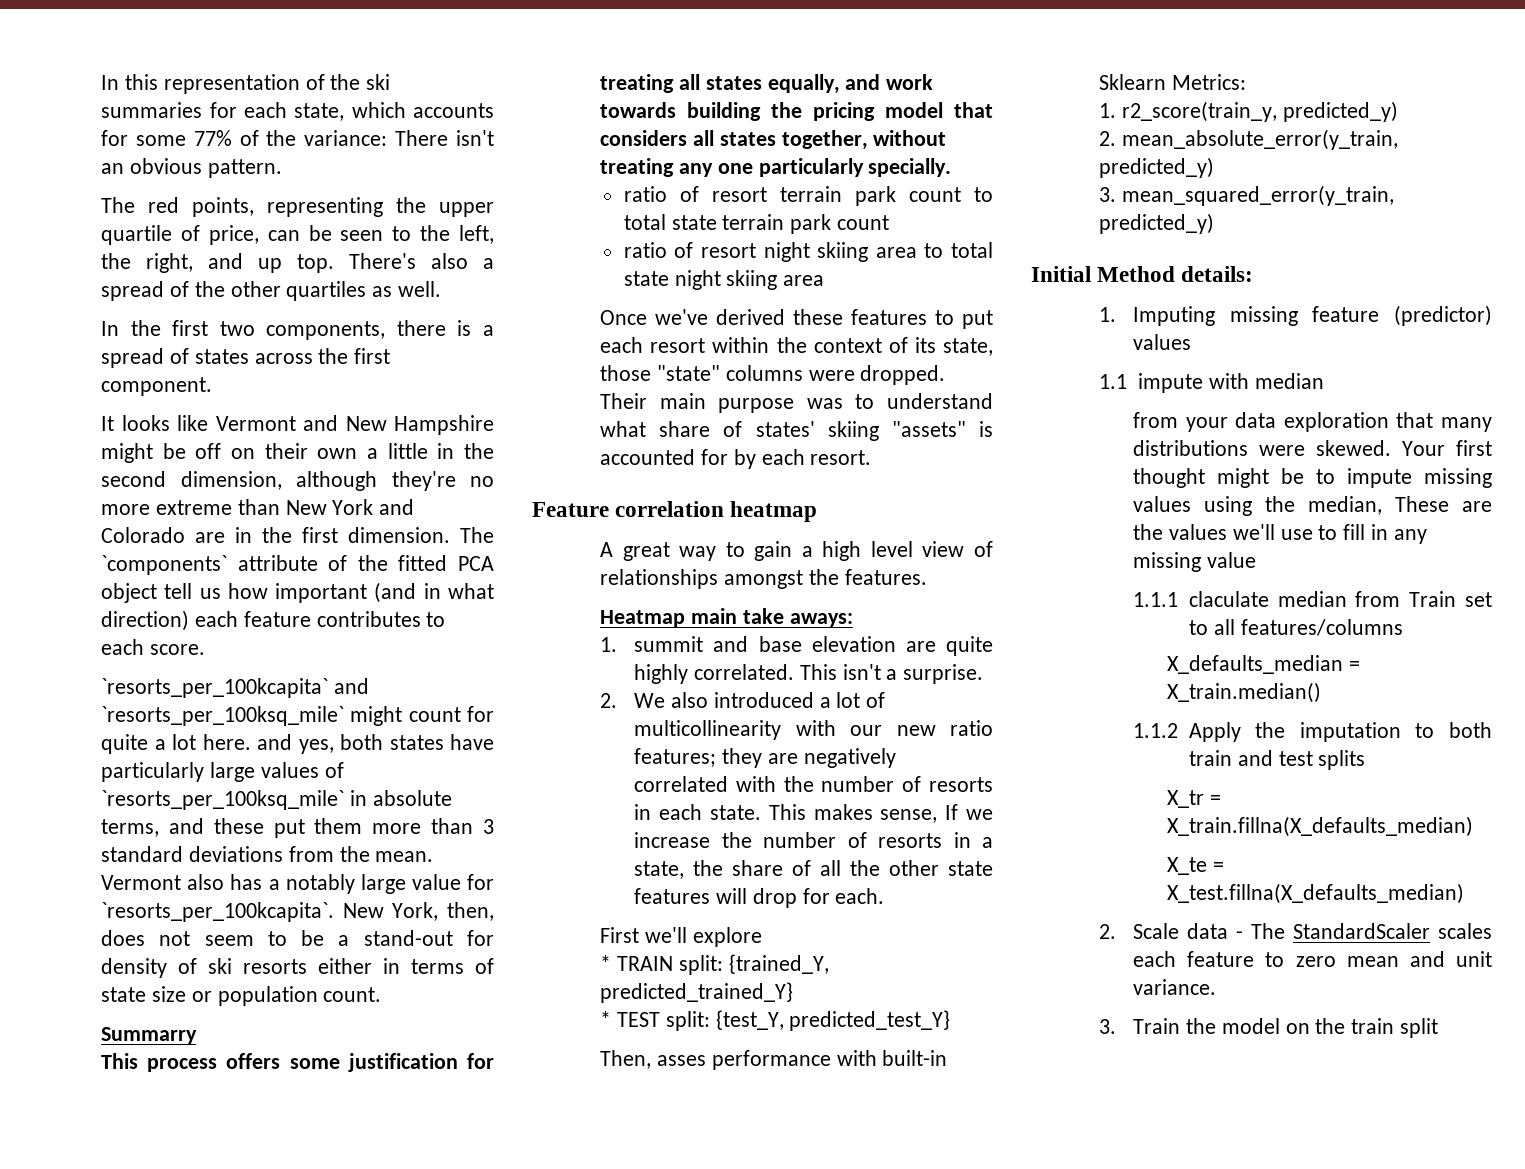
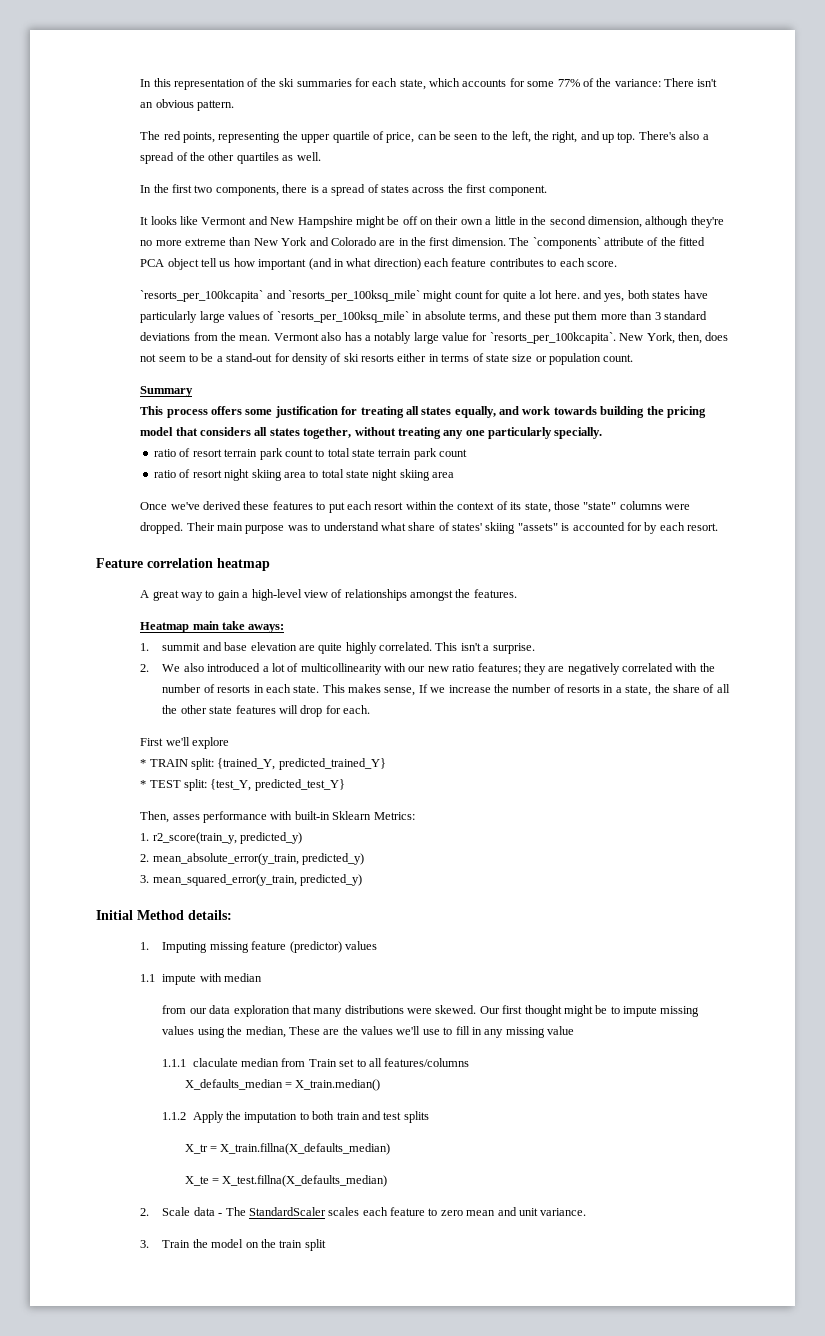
[101,1027,198,1044] Summarry -> [140,386,194,397] Summary
[822,541,913,561] high level -> [251,589,302,601] high-level
[1185,417,1228,432] your -> [189,1008,207,1014] our
[1402,441,1446,456] Your -> [479,1006,500,1014] Our

